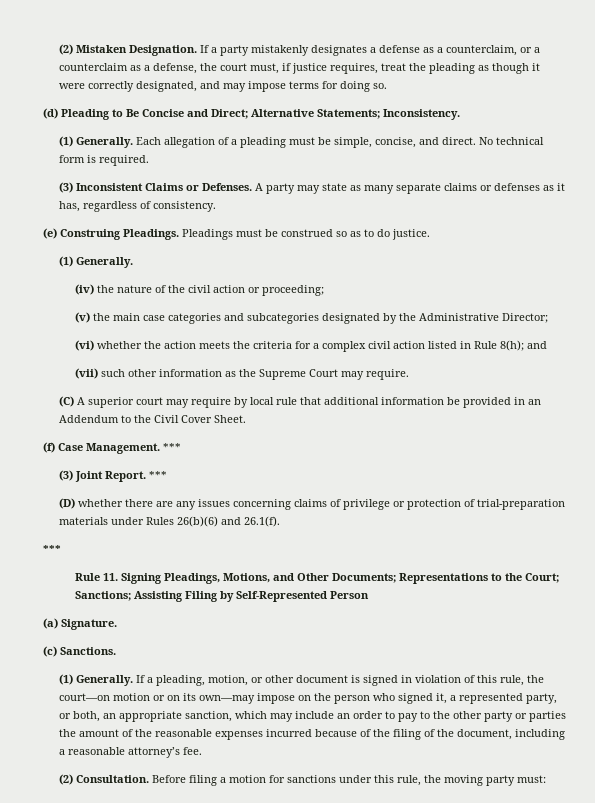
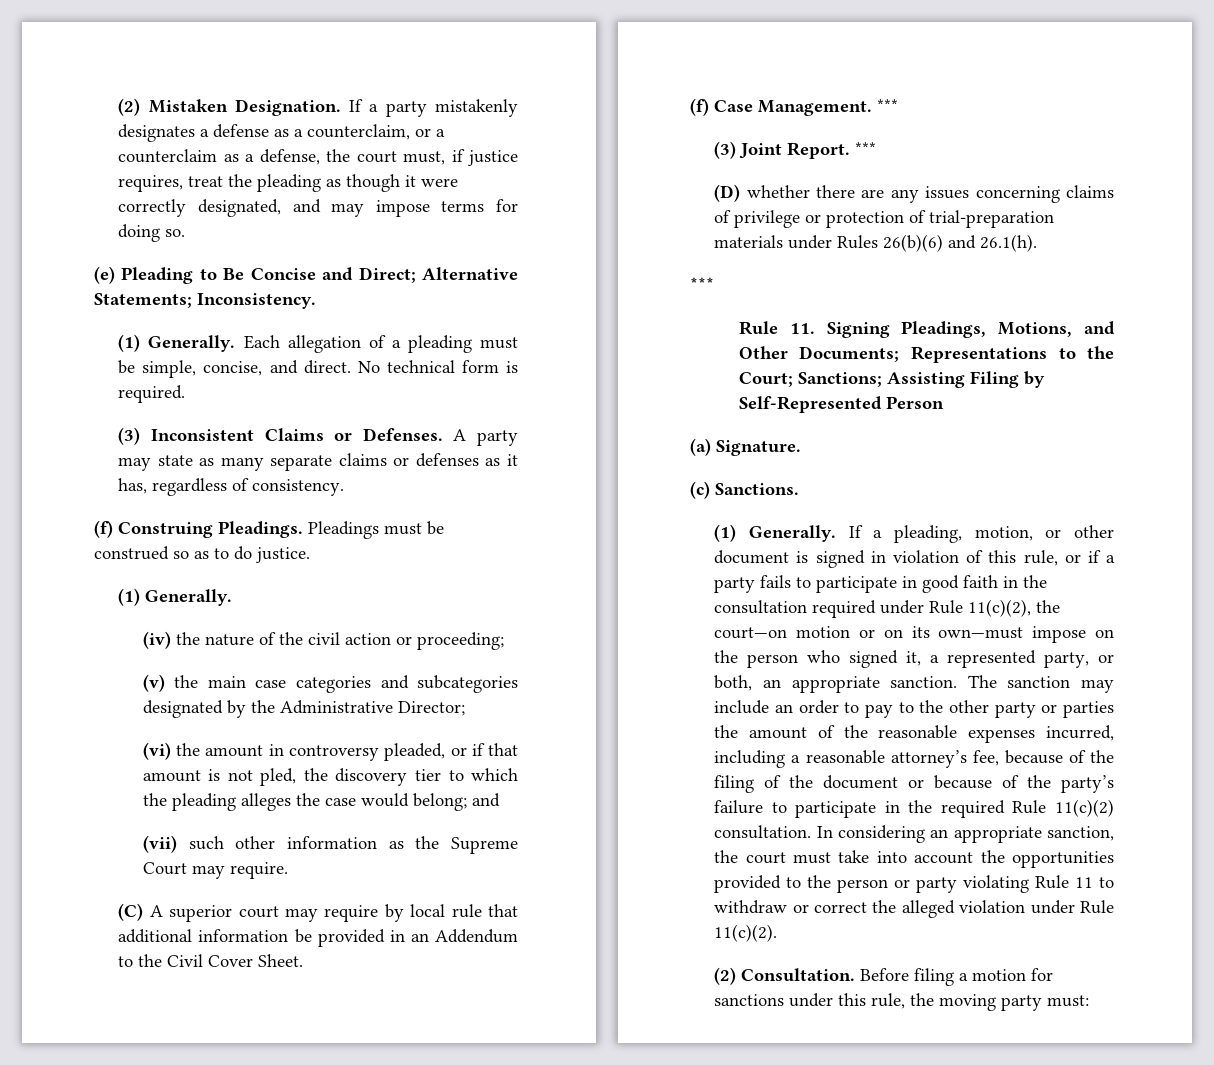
[43,108,59,119] (d) -> [93,266,115,284] (e)
[43,228,58,239] (e) -> [93,520,113,538] (f)
[97,340,525,352] whether the action meets the criteria for a complex civil action listed in Rule 8(h); -> [176,743,519,761] [142,768,519,786] [142,793,467,811] the amount in controversy pleaded, or if that amount is not pled, the discovery tier to which the pleading alleges the case would belong;
[244,516,281,527] 26.1(f). -> [980,234,1038,252] 26.1(h).
(525, 680) none -> [1064,550,1115,563] [714,575,1048,593] [714,599,1032,618] or if a party fails to participate in good faith in the consultation required under Rule 11(c)(2),
[199,695,256,704] own—may -> [938,627,1024,639] own—must
[185,711,268,722] sanction, which -> [890,675,1071,688] sanction. The sanction
[266,729,313,737] incurred -> [1046,725,1114,741] [714,750,999,768] incurred, including a reasonable attorney’s fee,
[457,729,566,740] [59,747,203,758] document, including a reasonable attorney’s fee. -> [823,775,1114,793] [714,799,1114,818] [714,825,1114,843] [714,850,1114,868] [714,875,1114,893] [714,900,1114,918] [714,924,778,942] document or because of the party’s failure to participate in the required Rule 11(c)(2) consultation. In considering an appropriate sanction, the court must take into account the opportunities provided to the person or party violating Rule 11 to withdraw or correct the alleged violation under Rule 11(c)(2).

